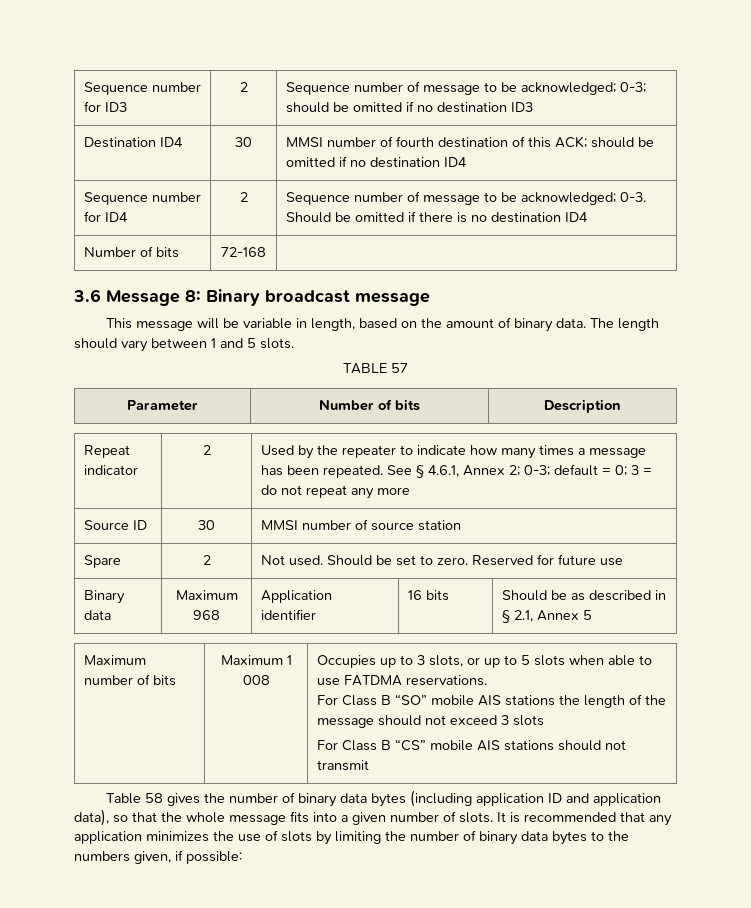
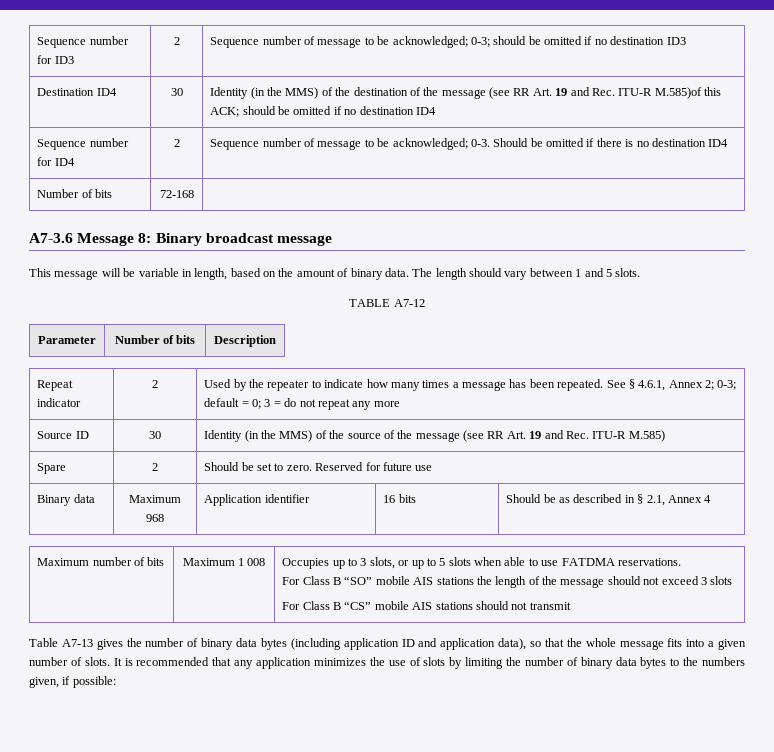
[285,136,525,148] MMSI number of fourth destination of -> [210,87,702,99] Identity (in the MMS) of the destination of the message (see RR Art. 19 and Rec. ITU-R M.585)of
[73,289,101,302] 3.6 -> [29,233,73,243] A7-3.6
[391,363,408,373] 57 -> [393,299,425,307] A7-12
[260,519,461,531] MMSI number of source station -> [204,430,665,442] Identity (in the MMS) of the source of the message (see RR Art. 19 and Rec. ITU-R M.585)
[260,555,323,566] Not used. -> (158, 467) none
[582,610,592,620] 5 -> [704,495,712,503] 4
[144,793,163,803] 58 -> [61,639,93,647] A7-13

